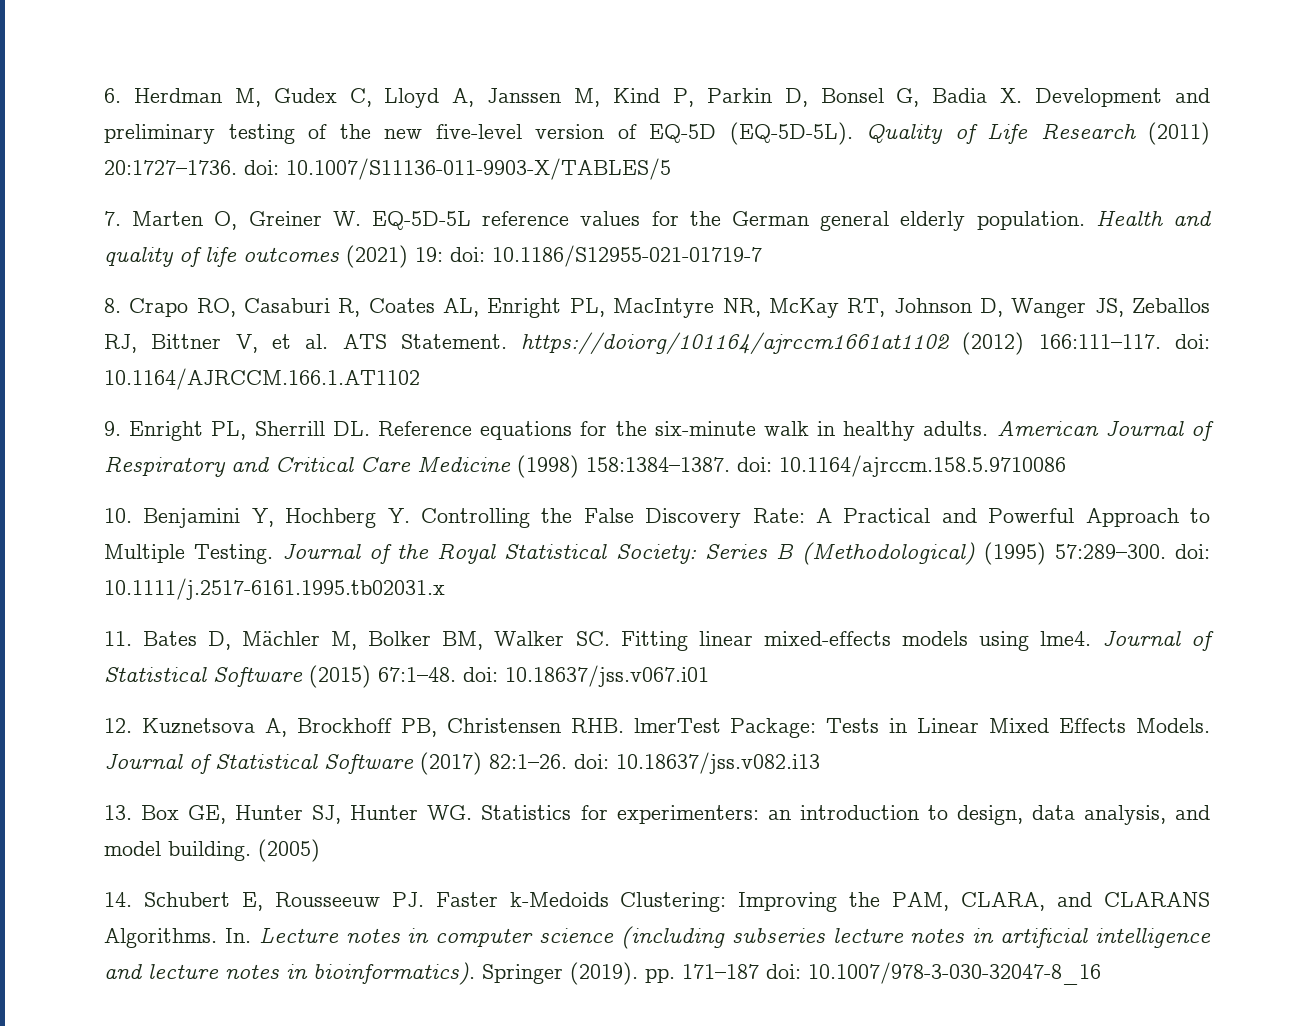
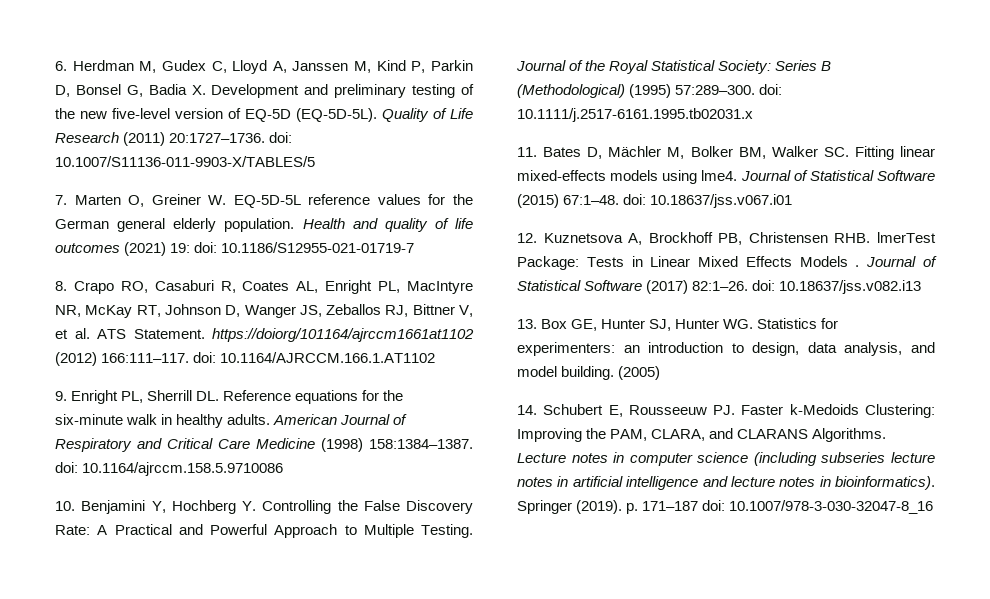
[1136,718,1211,733] Models. -> [799,256,860,267] Models .
[224,928,251,943] In. -> (887, 435) none
[645,968,675,983] pp. -> [626,503,639,514] p.

